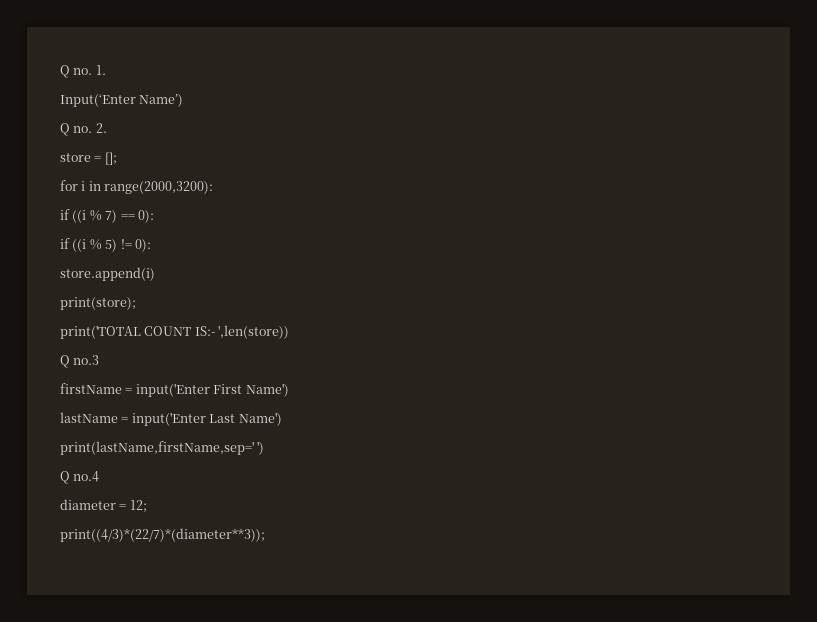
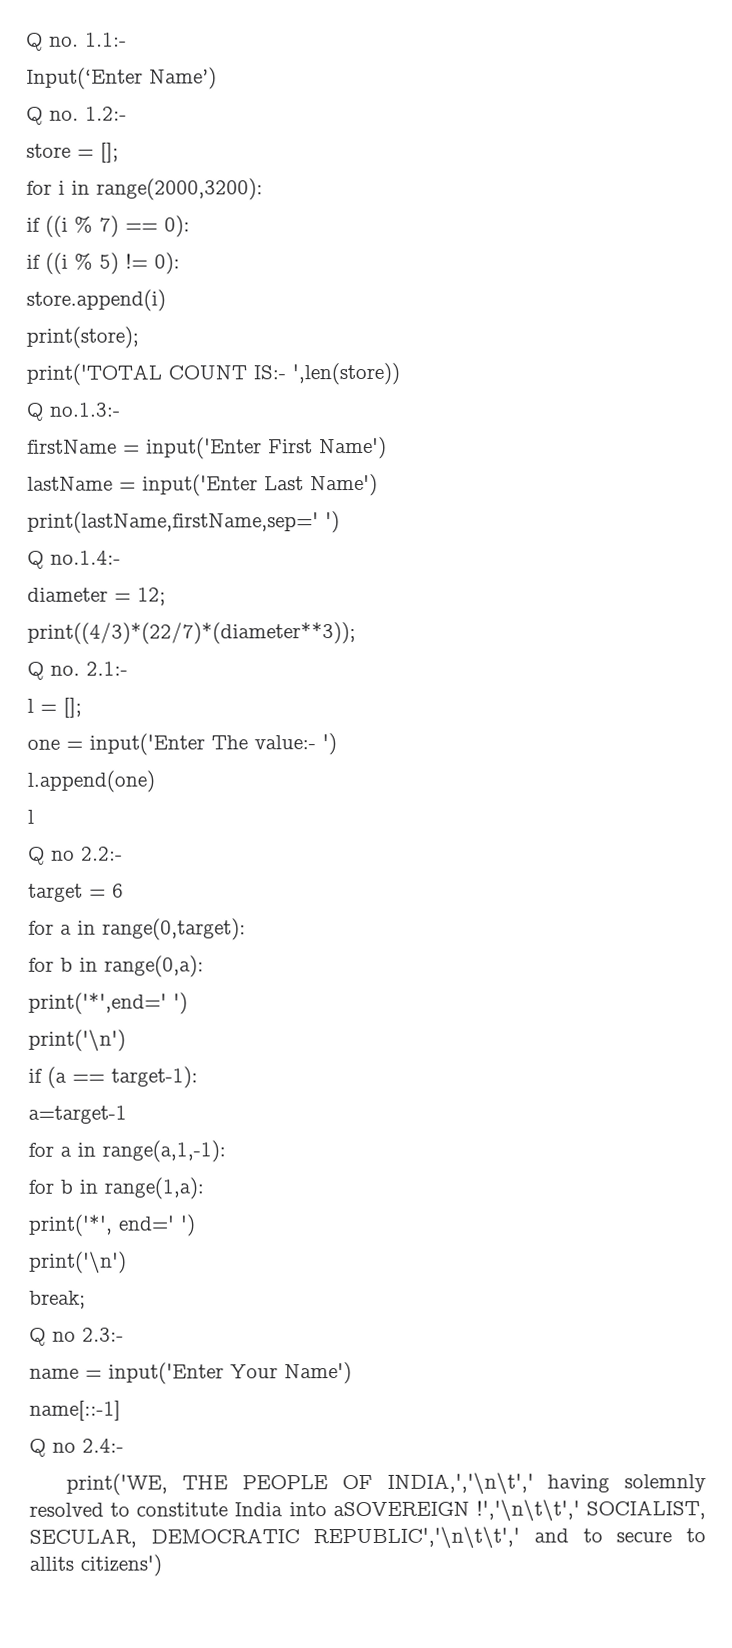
[60,65,106,78] Q no. 1. -> [26,32,127,51] Q no. 1.1:-
[95,123,107,133] 2. -> [85,106,127,121] 1.2:-
[73,355,100,365] no.3 -> [49,402,121,417] no.1.3:-
[73,471,100,482] no.4 -> [50,550,121,565] no.1.4:-
(265, 535) none -> [27,661,128,680] [27,697,82,718] [27,733,337,756] [27,770,155,793] [27,809,34,824] [28,846,123,865] [28,883,124,902] [28,918,246,941] [28,955,204,978] [28,992,188,1015] [28,1029,126,1052] [28,1066,198,1089] [28,1105,127,1124] [28,1140,226,1163] [28,1177,204,1200] [28,1214,196,1237] [29,1251,127,1274] [29,1290,86,1309] [29,1327,124,1346] [29,1362,352,1385] [29,1400,121,1421] [29,1438,124,1457] [66,1472,706,1496] [29,1499,706,1522] [29,1526,706,1550] [29,1554,162,1577] // Q no. 2.1:- // l = []; // one = input('Enter The value:- ') // l.append(one) // l // Q no 2.2:- // target = 6 // for a in range(0,target): // for b in range(0,a): // print('*',end=' ') // print('\n') // if (a == target-1): // a=target-1 // for a in range(a,1,-1): // for b in range(1,a): // print('*', end=' ') // print('\n') // break; // Q no 2.3:- // name = input('Enter Your Name') // name[::-1] // Q no 2.4:- // print('WE, THE PEOPLE OF INDIA,','\n\t',' having solemnly resolved to constitute India into aSOVEREIGN !','\n\t\t',' SOCIALIST, SECULAR, DEMOCRATIC REPUBLIC','\n\t\t',' and to secure to allits citizens')

